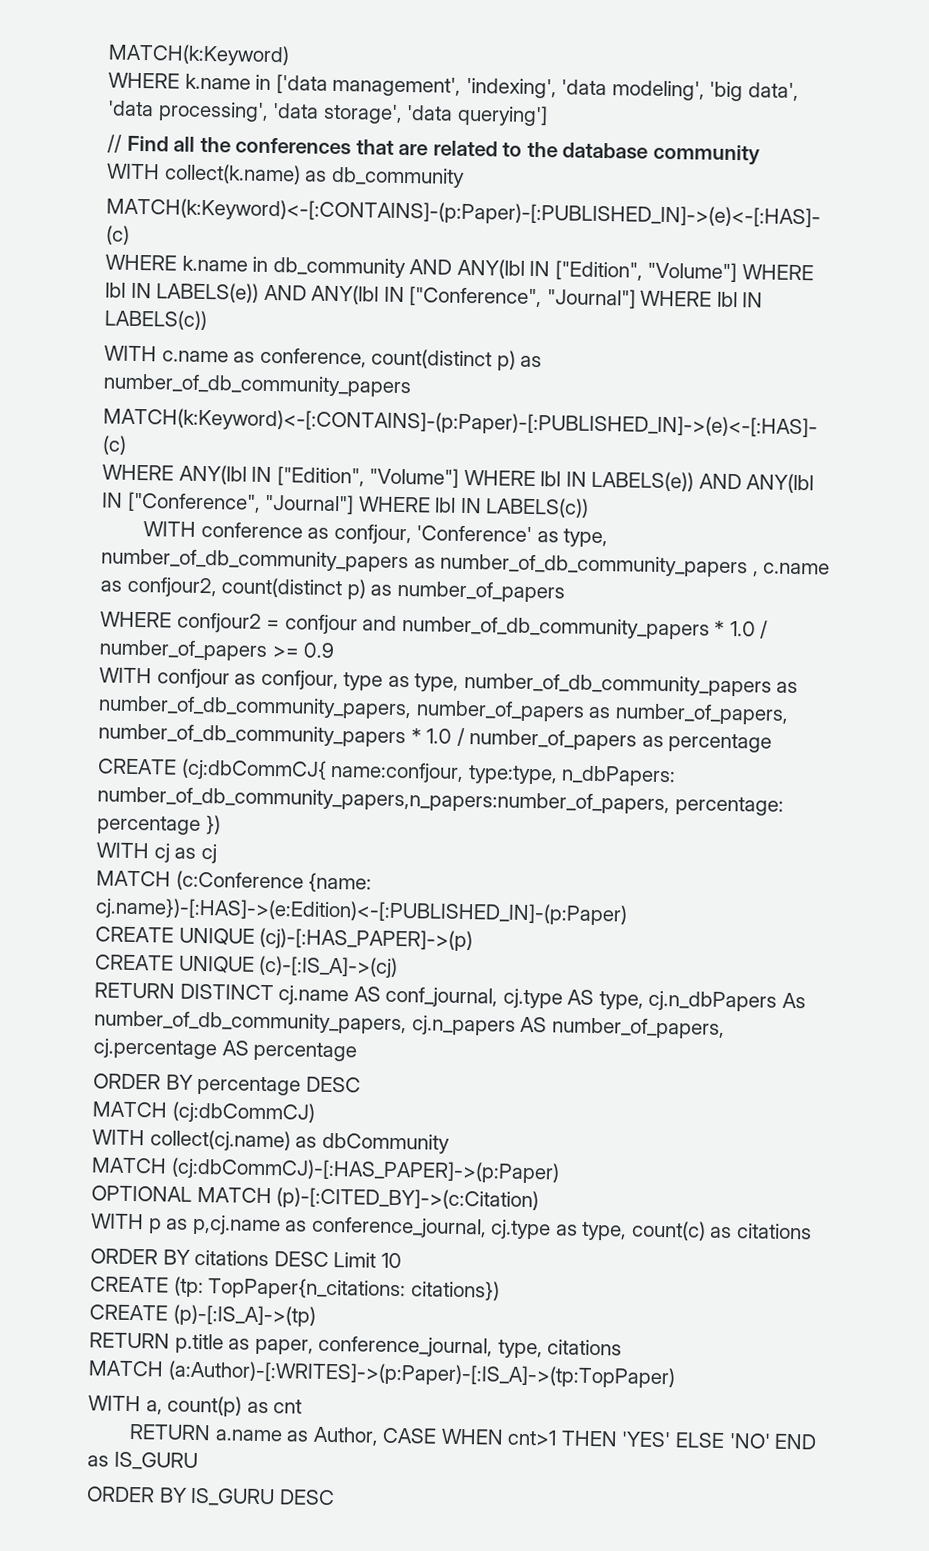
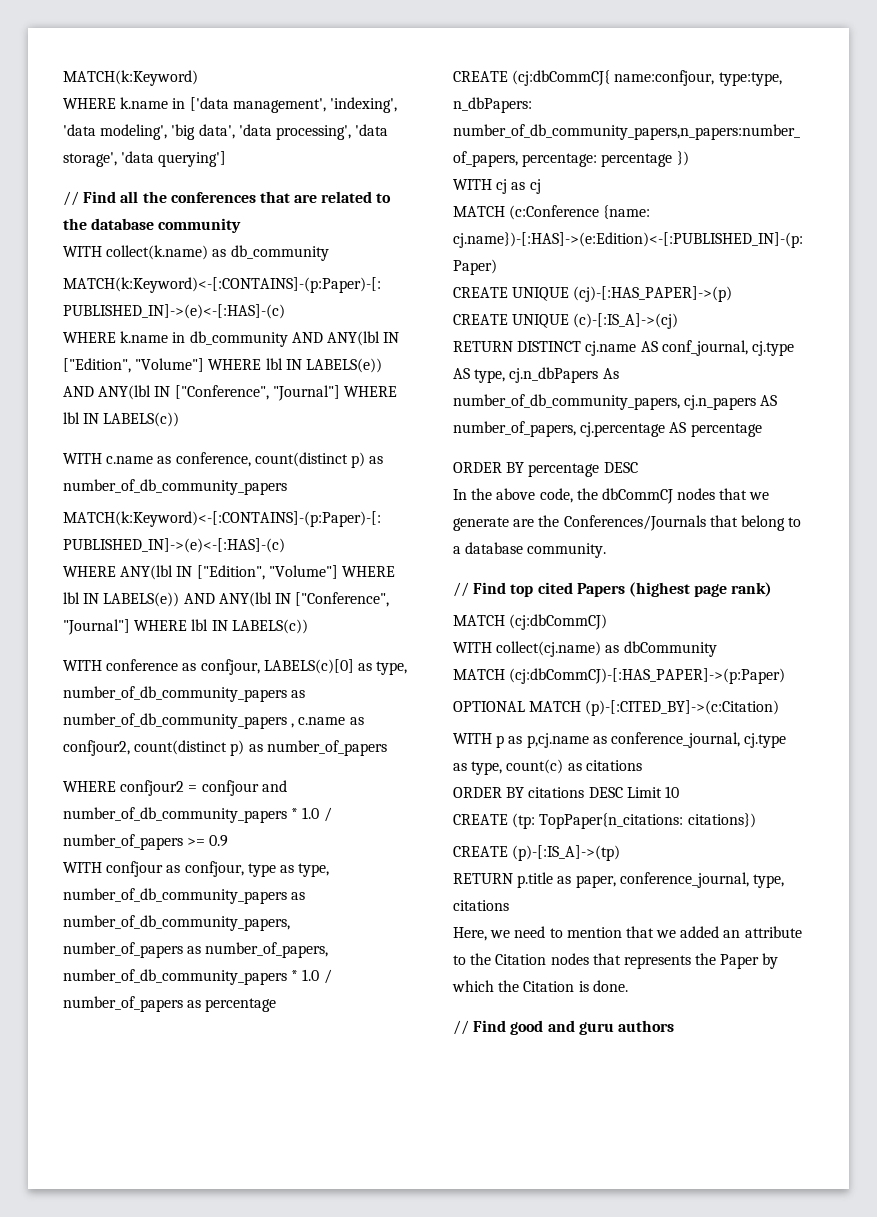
[416,525,533,543] 'Conference' -> [263,659,354,674] LABELS(c)[0]
(361, 1084) none -> [453,488,770,504] [453,515,802,531] [453,542,607,558] [453,582,773,597] // In the above code, the dbCommCJ nodes that we generate are the Conferences/Journals that belong to a database community. // // Find top cited Papers (highest page rank)
[88,1360,676,1389] [88,1395,303,1417] [129,1423,818,1450] [87,1451,198,1471] [86,1486,335,1507] MATCH (a:Author)-[:WRITES]->(p:Paper)-[:IS_A]->(tp:TopPaper) // WITH a, count(p) as cnt // RETURN a.name as Author, CASE WHEN cnt>1 THEN 'YES' ELSE 'NO' END as IS_GURU // ORDER BY IS_GURU DESC -> [453,926,802,941] [453,953,779,969] [452,980,628,992] [453,1020,674,1035] Here, we need to mention that we added an attribute to the Citation nodes that represents the Paper by which the Citation is done. // // Find good and guru authors

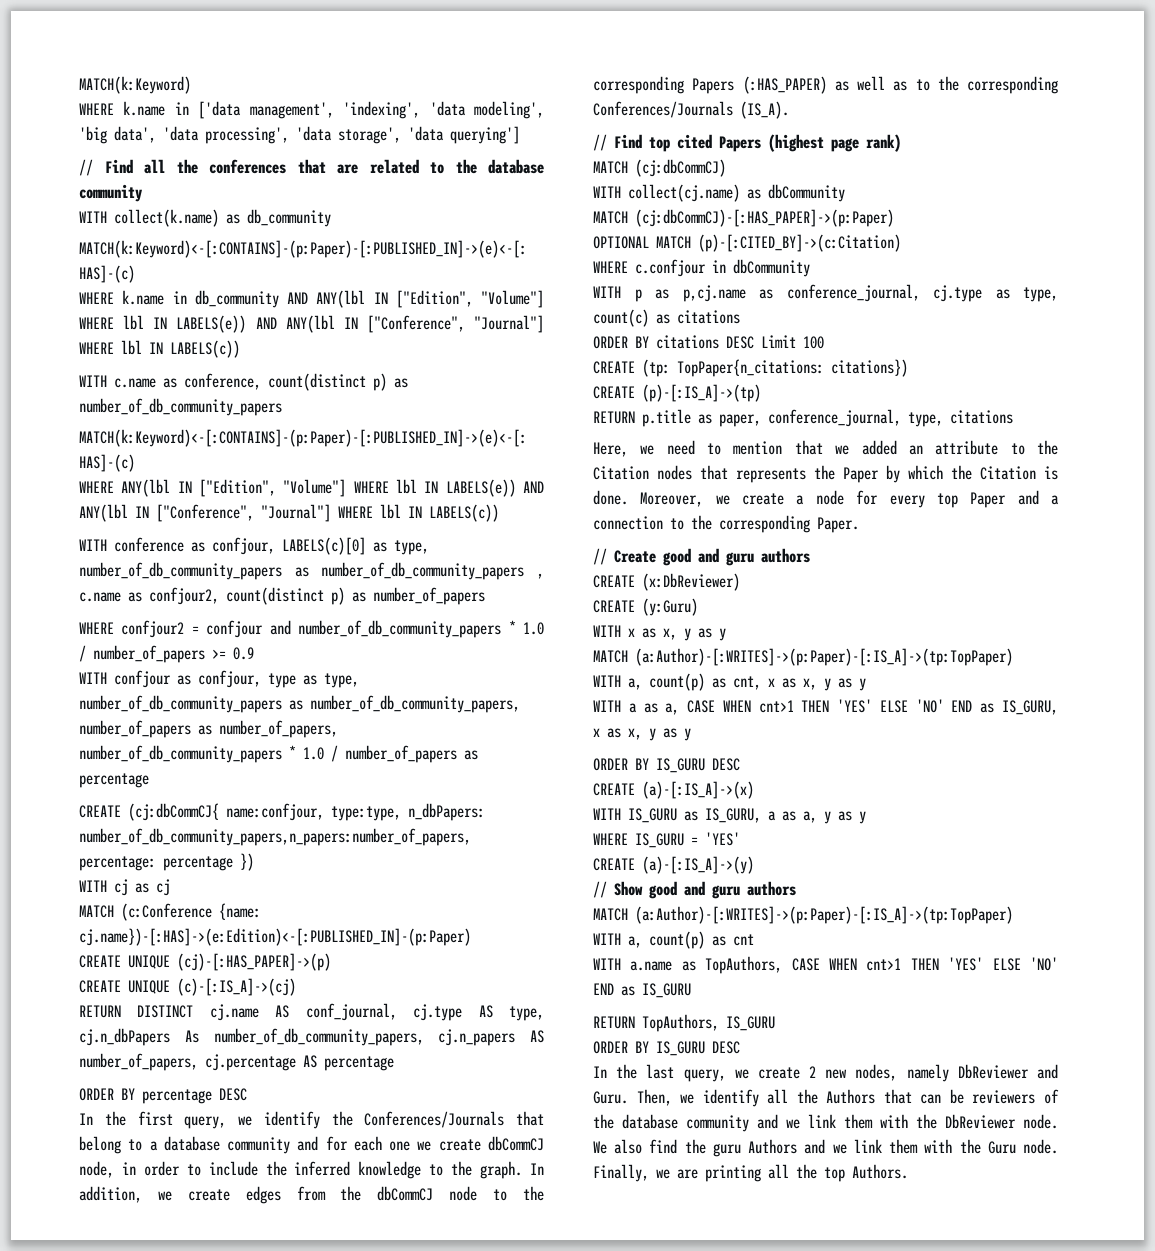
[496,488,770,504] [453,517,535,531] above code, the dbCommCJ nodes that we generate are -> [137,1111,320,1129] first query, we identify
[527,543,607,558] community. -> [227,1136,544,1154] [79,1161,545,1179] [79,1186,545,1204] [593,76,1058,94] [593,101,789,119] community and for each one we create dbCommCJ node, in order to include the inferred knowledge to the graph. In addition, we create edges from the dbCommCJ node to the corresponding Papers (:HAS_PAPER) as well as to the corresponding Conferences/Journals (IS_A).
(780, 708) none -> [593,259,810,277] // WHERE c.confjour in dbCommunity
[664,786,679,798] 10 -> [803,336,824,349] 100
[453,1020,674,1035] // // Find good and guru authors -> [640,490,1059,508] [593,515,859,533] [593,548,810,566] [593,573,740,591] [593,598,698,616] [593,625,726,641] [593,648,1013,666] [593,673,866,691] [593,699,1058,715] [593,728,691,741] [593,758,740,773] [593,781,754,799] [593,808,866,824] [593,832,740,848] [593,856,754,874] [593,881,796,899] [593,906,1013,924] [593,931,754,949] [593,956,1058,974] [593,983,691,998] [593,1014,775,1032] [593,1041,740,1056] [593,1064,1058,1082] [593,1089,1059,1107] [593,1114,1058,1132] [593,1139,1058,1157] [593,1164,908,1182] Moreover, we create a node for every top Paper and a connection to the corresponding Paper. // // Create good and guru authors // CREATE (x:DbReviewer) // CREATE (y:Guru) // WITH x as x, y as y // MATCH (a:Author)-[:WRITES]->(p:Paper)-[:IS_A]->(tp:TopPaper) // WITH a, count(p) as cnt, x as x, y as y // WITH a as a, CASE WHEN cnt>1 THEN 'YES' ELSE 'NO' END as IS_GURU, x as x, y as y // ORDER BY IS_GURU DESC // CREATE (a)-[:IS_A]->(x) // WITH IS_GURU as IS_GURU, a as a, y as y // WHERE IS_GURU = 'YES' // CREATE (a)-[:IS_A]->(y) // // Show good and guru authors // MATCH (a:Author)-[:WRITES]->(p:Paper)-[:IS_A]->(tp:TopPaper) // WITH a, count(p) as cnt // WITH a.name as TopAuthors, CASE WHEN cnt>1 THEN 'YES' ELSE 'NO' END as IS_GURU // RETURN TopAuthors, IS_GURU // ORDER BY IS_GURU DESC // In the last query, we create 2 new nodes, namely DbReviewer and Guru. Then, we identify all the Authors that can be reviewers of the database community and we link them with the DbReviewer node. We also find the guru Authors and we link them with the Guru node. Finally, we are printing all the top Authors.

